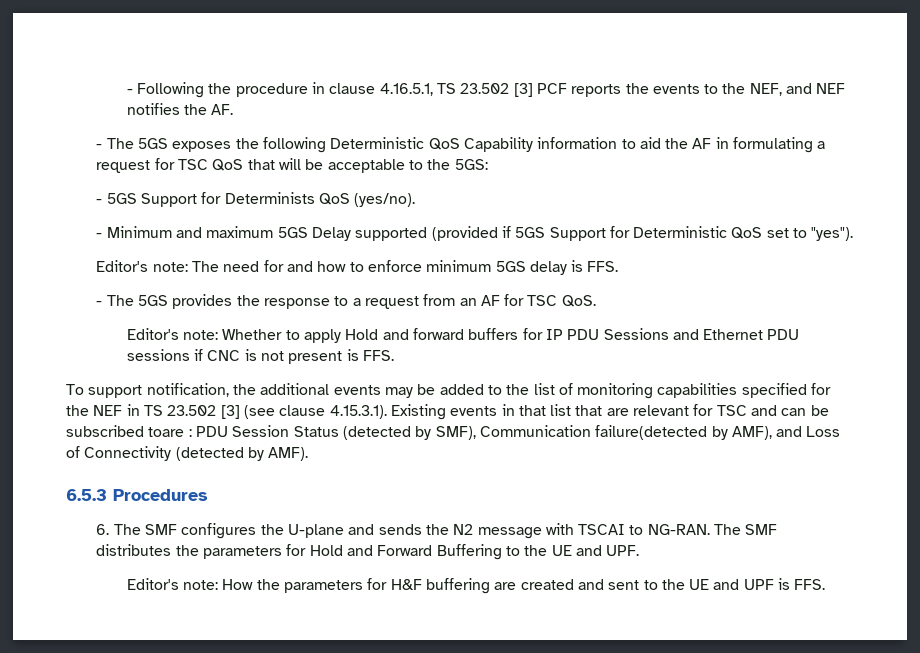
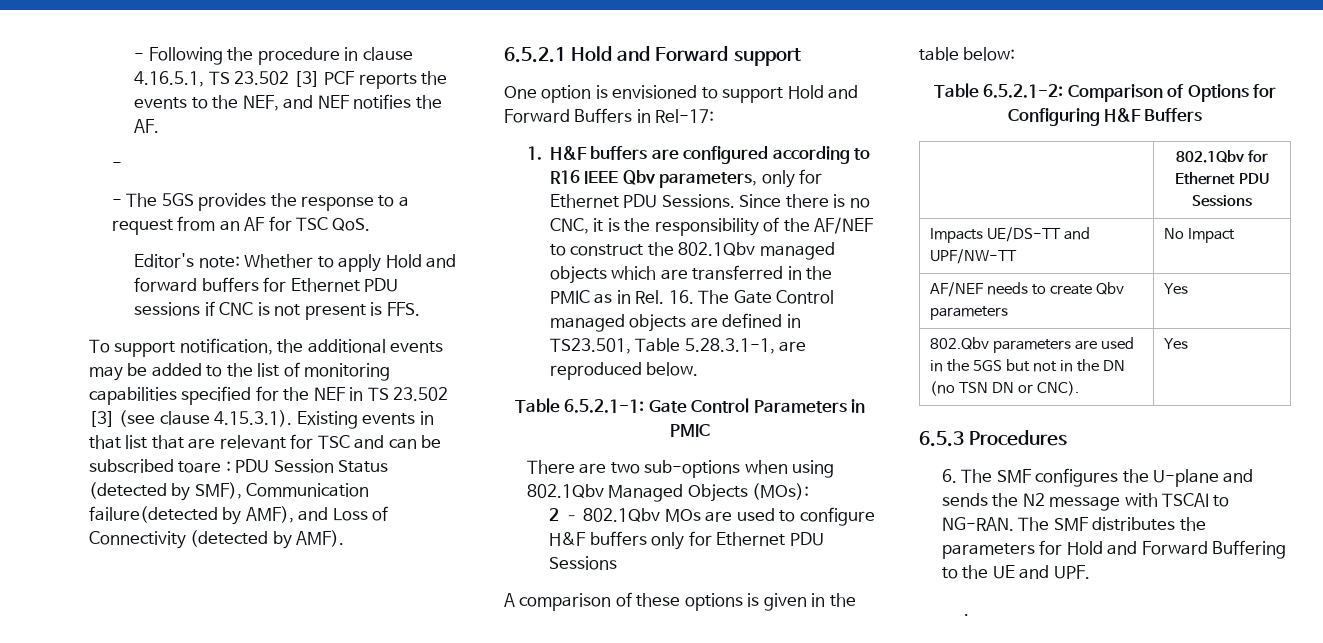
[106,137,826,153] [96,158,488,173] [96,192,416,207] [96,226,854,241] [96,260,619,275] The 5GS exposes the following Deterministic QoS Capability information to aid the AF in formulating a request for TSC QoS that will be acceptable to the 5GS: // - 5GS Support for Determinists QoS (yes/no). // - Minimum and maximum 5GS Delay supported (provided if 5GS Support for Deterministic QoS set to "yes"). // Editor's note: The need for and how to enforce minimum 5GS delay is FFS. -> (122, 165) none
[545,328,699,340] IP PDU Sessions and -> (287, 284) none
(309, 454) none -> [504,46,801,66] [504,85,859,103] [504,108,715,123] [526,146,871,164] [549,169,823,188] [549,194,870,208] [549,217,875,236] [549,242,835,260] [549,265,833,284] [549,290,835,304] [549,313,801,332] [549,338,807,354] [549,362,699,380] [514,398,866,413] [670,424,710,437] [526,460,834,478] [526,483,810,502] [549,507,875,526] [549,531,824,550] [549,556,618,570] [504,592,856,611] [919,47,1016,61] [933,83,1277,102] [1007,108,1203,126] [1175,150,1269,163] [1175,172,1269,185] [1192,195,1252,207] [929,227,1090,243] [929,249,1017,264] [1163,228,1235,243] [929,282,1124,297] [929,306,1008,320] [1163,283,1188,294] [929,337,1134,353] [929,359,1125,372] [929,381,1079,396] [1163,338,1188,349] // 6.5.2.1 Hold and Forward support // One option is envisioned to support Hold and Forward Buffers in Rel-17: // 1. H&F buffers are configured according to R16 IEEE Qbv parameters, only for Ethernet PDU Sessions. Since there is no CNC, it is the responsibility of the AF/NEF to construct the 802.1Qbv managed objects which are transferred in the PMIC as in Rel. 16. The Gate Control managed objects are defined in TS23.501, Table 5.28.3.1-1, are reproduced below. // Table 6.5.2.1-1: Gate Control Parameters in PMIC // There are two sub-options when using 802.1Qbv Managed Objects (MOs): // 2 – 802.1Qbv MOs are used to configure H&F buffers only for Ethernet PDU Sessions // A comparison of these options is given in the table below: // Table 6.5.2.1-2: Comparison of Options for Configuring H&F Buffers // | 802.1Qbv for Ethernet PDU Sessions // Impacts UE/DS-TT and UPF/NW-TT | No Impact // AF/NEF needs to create Qbv parameters | Yes // 802.Qbv parameters are used in the 5GS but not in the DN (no TSN DN or CNC). | Yes
[126,578,826,594] Editor's note: How the parameters for H&F buffering are created and sent to the UE and UPF is FFS. -> [964,614,970,616] .

